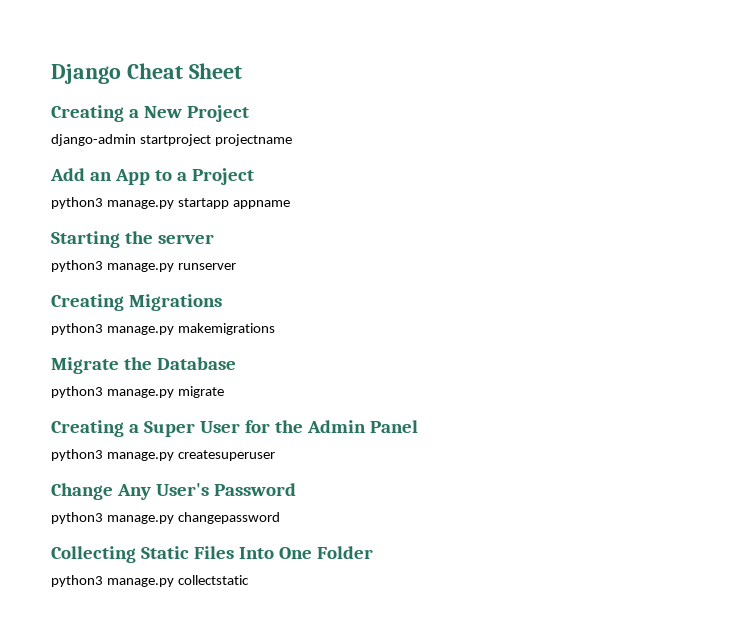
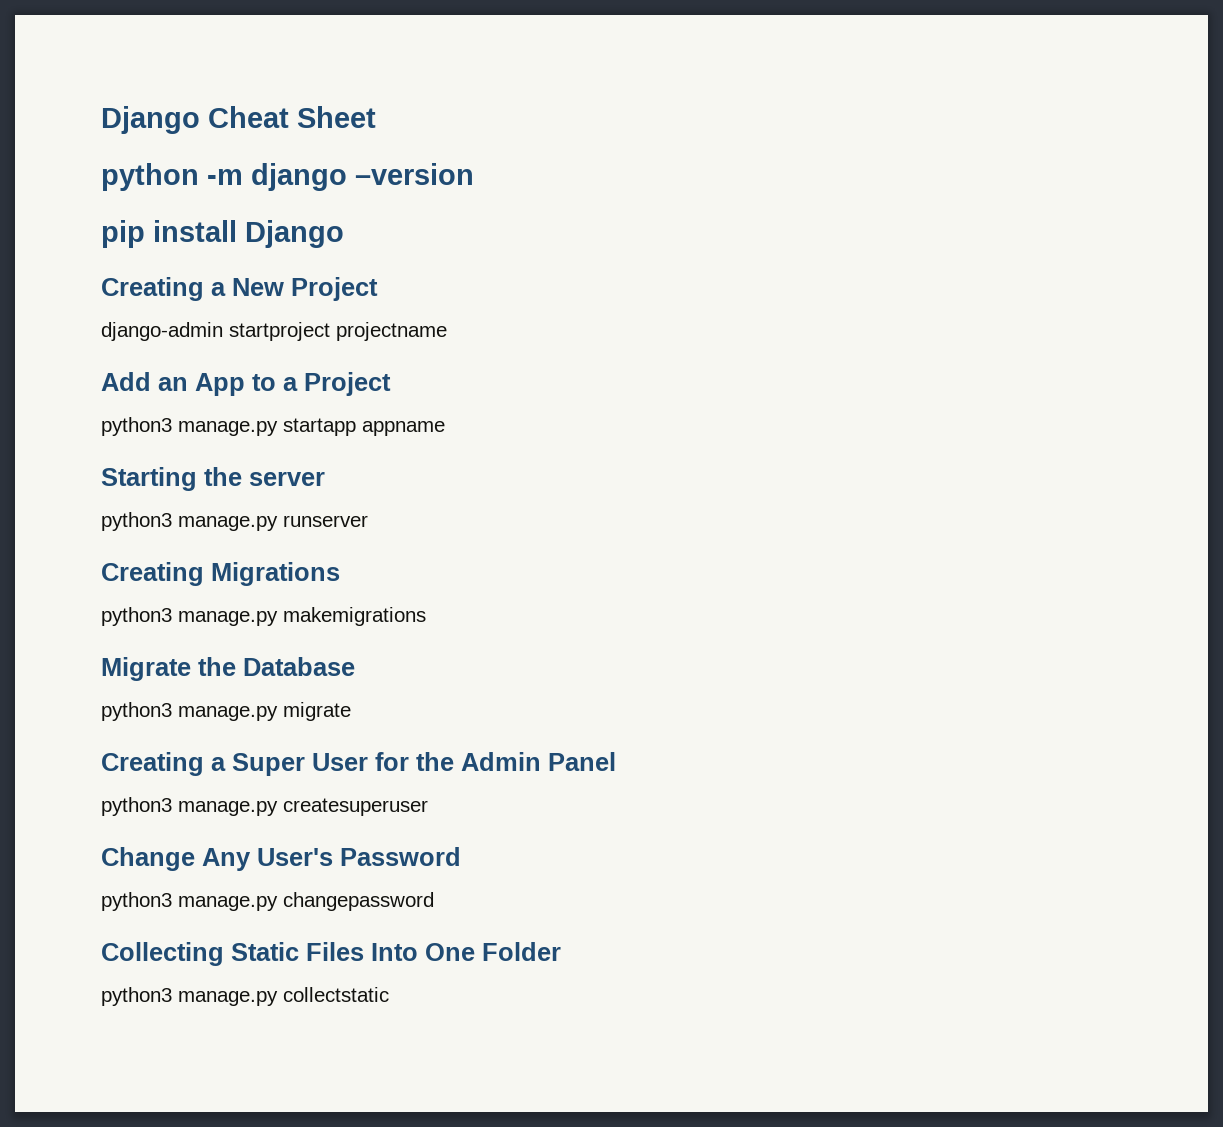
(242, 71) none -> [101,163,474,191] [101,220,344,248] // python -m django –version // pip install Django

